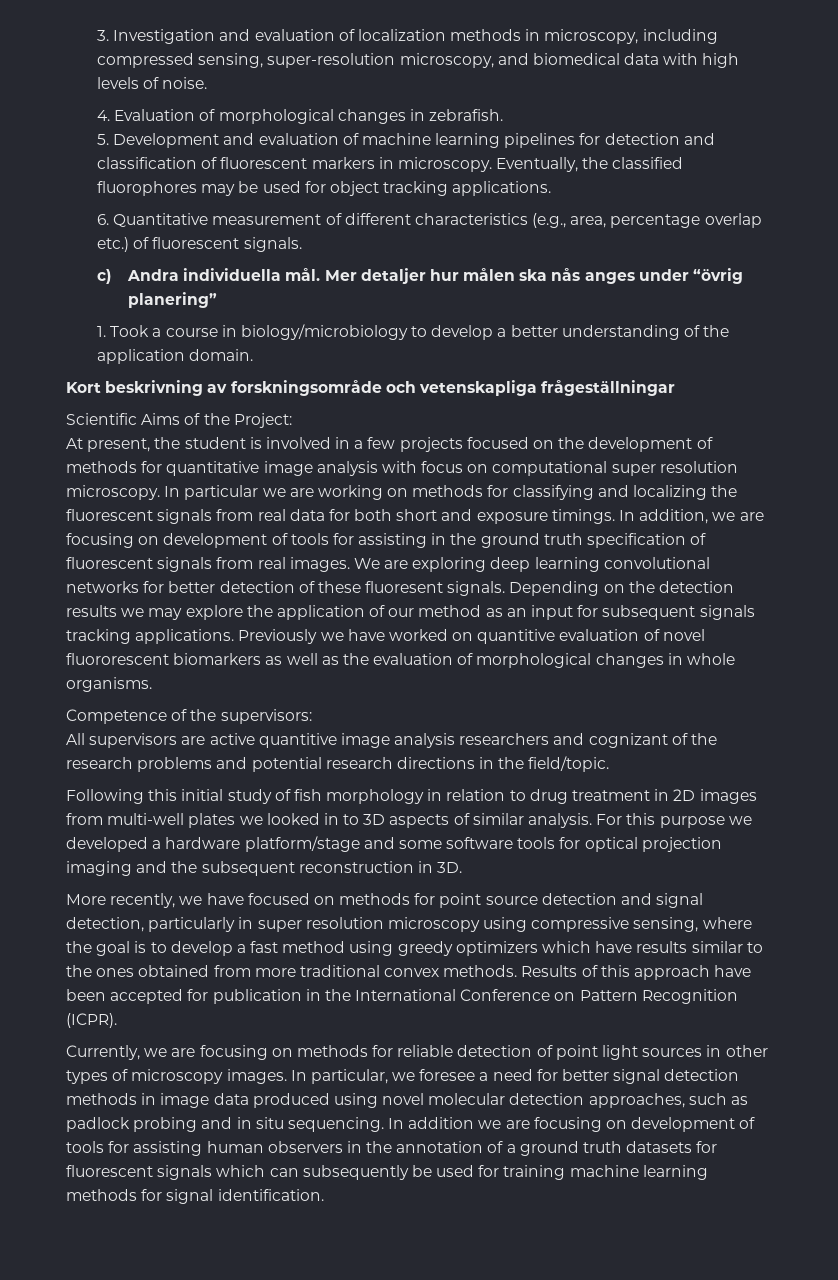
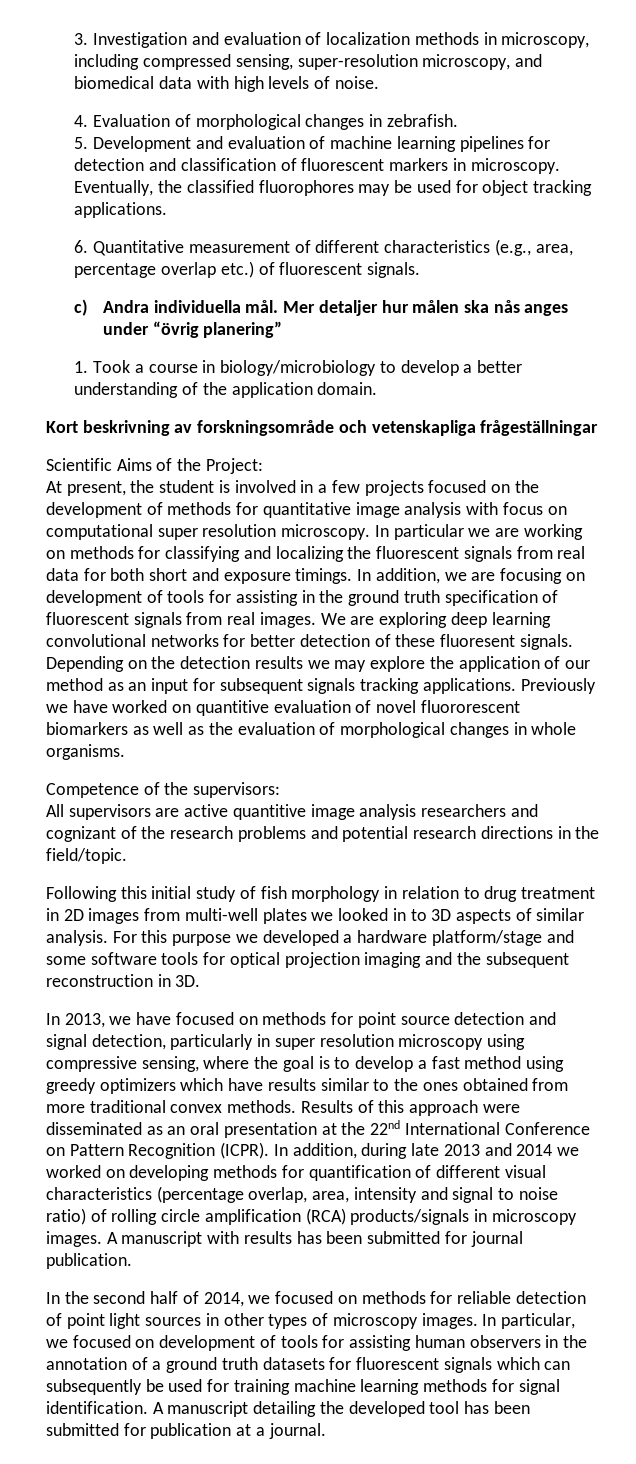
[66,893,176,908] More recently, -> [46,1013,105,1028] In 2013,
[714,965,752,977] [66,989,351,1004] have been accepted for publication in the -> [482,1104,520,1113] [46,1120,401,1138] were disseminated as an oral presentation at the 22nd
[66,1045,268,1060] // Currently, we are focusing -> [273,1143,579,1159] [46,1165,546,1181] [46,1186,558,1203] [46,1208,577,1225] [46,1231,523,1247] [46,1253,132,1269] [46,1291,334,1307] In addition, during late 2013 and 2014 we worked on developing methods for quantification of different visual characteristics (percentage overlap, area, intensity and signal to noise ratio) of rolling circle amplification (RCA) products/signals in microscopy images. A manuscript with results has been submitted for journal publication. // In the second half of 2014, we focused
[419,1069,740,1084] [66,1093,749,1108] [66,1117,602,1132] foresee a need for better signal detection methods in image data produced using novel molecular detection approaches, such as padlock probing and in situ sequencing. In addition we are focusing -> [72,1335,131,1348] focused
(324, 1195) none -> [152,1401,530,1417] [46,1423,326,1439] A manuscript detailing the developed tool has been submitted for publication at a journal.

